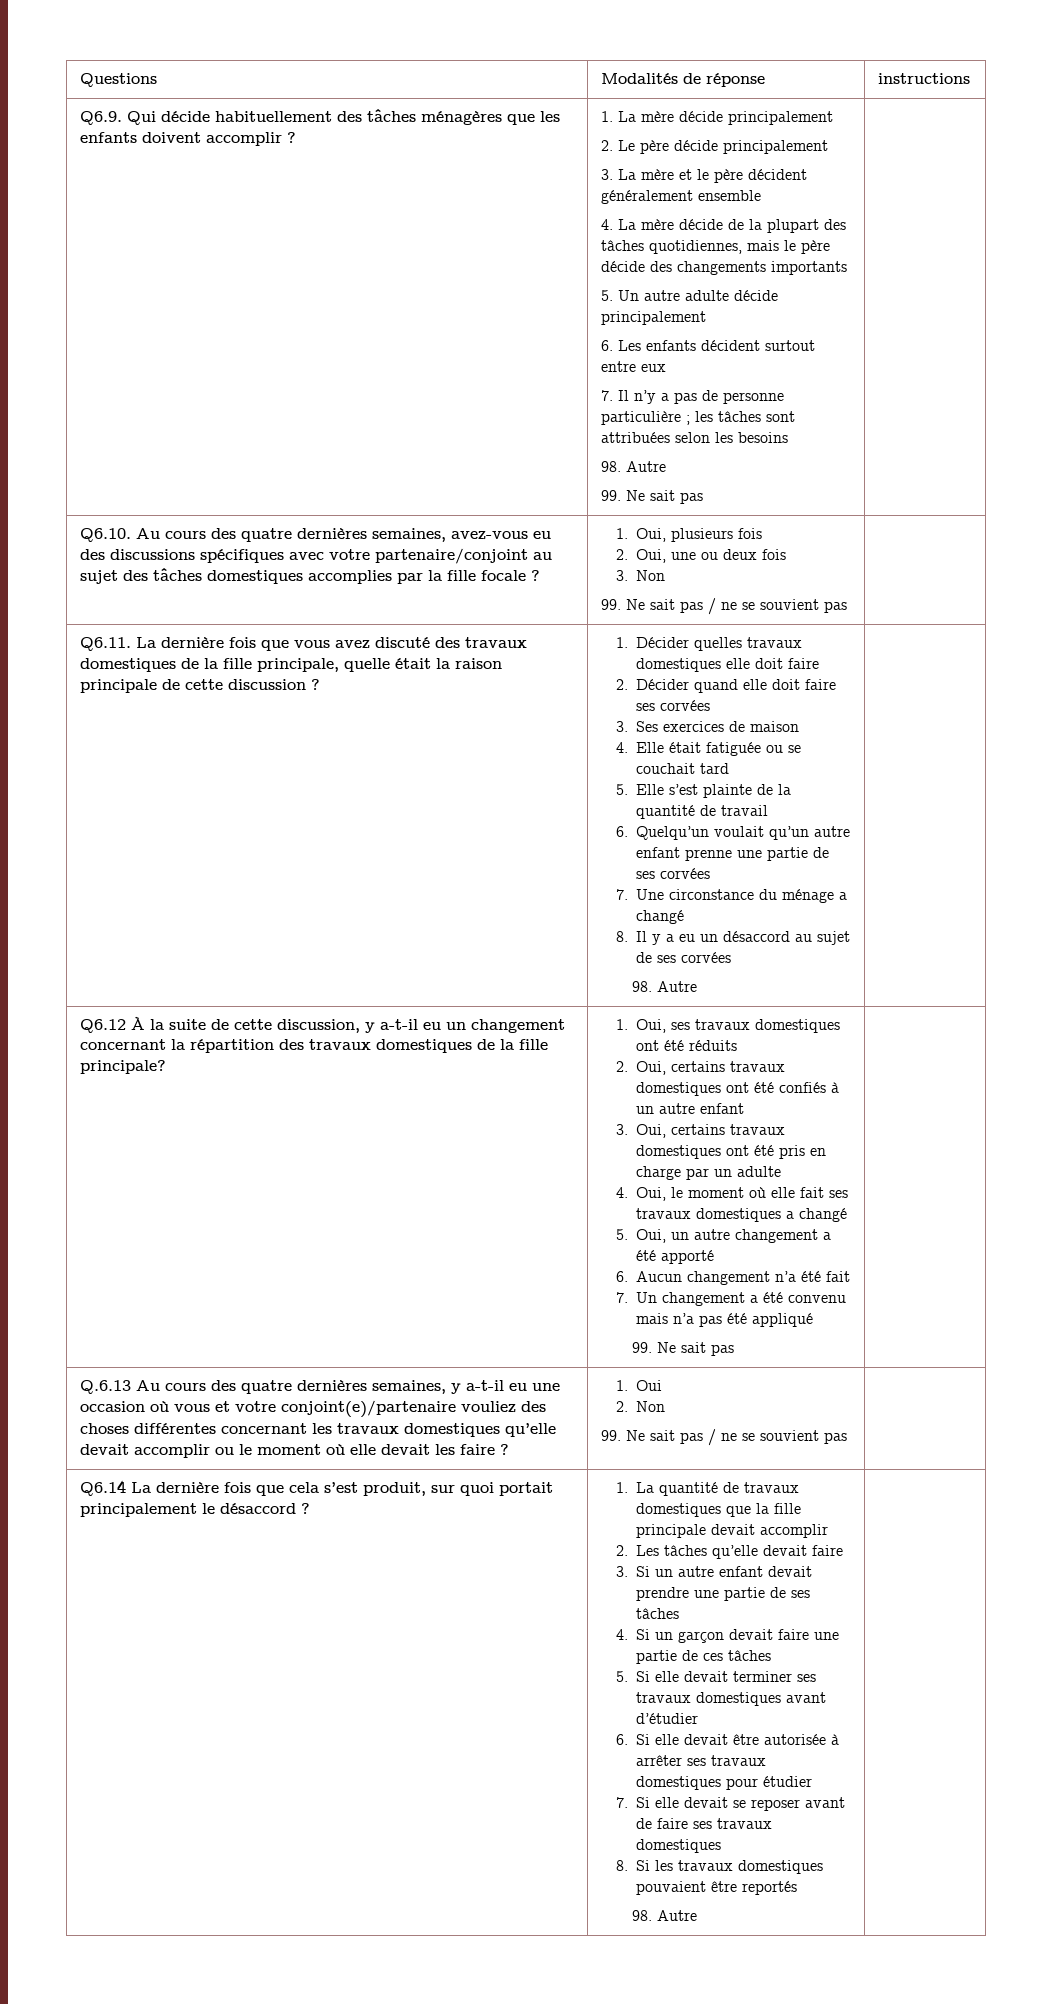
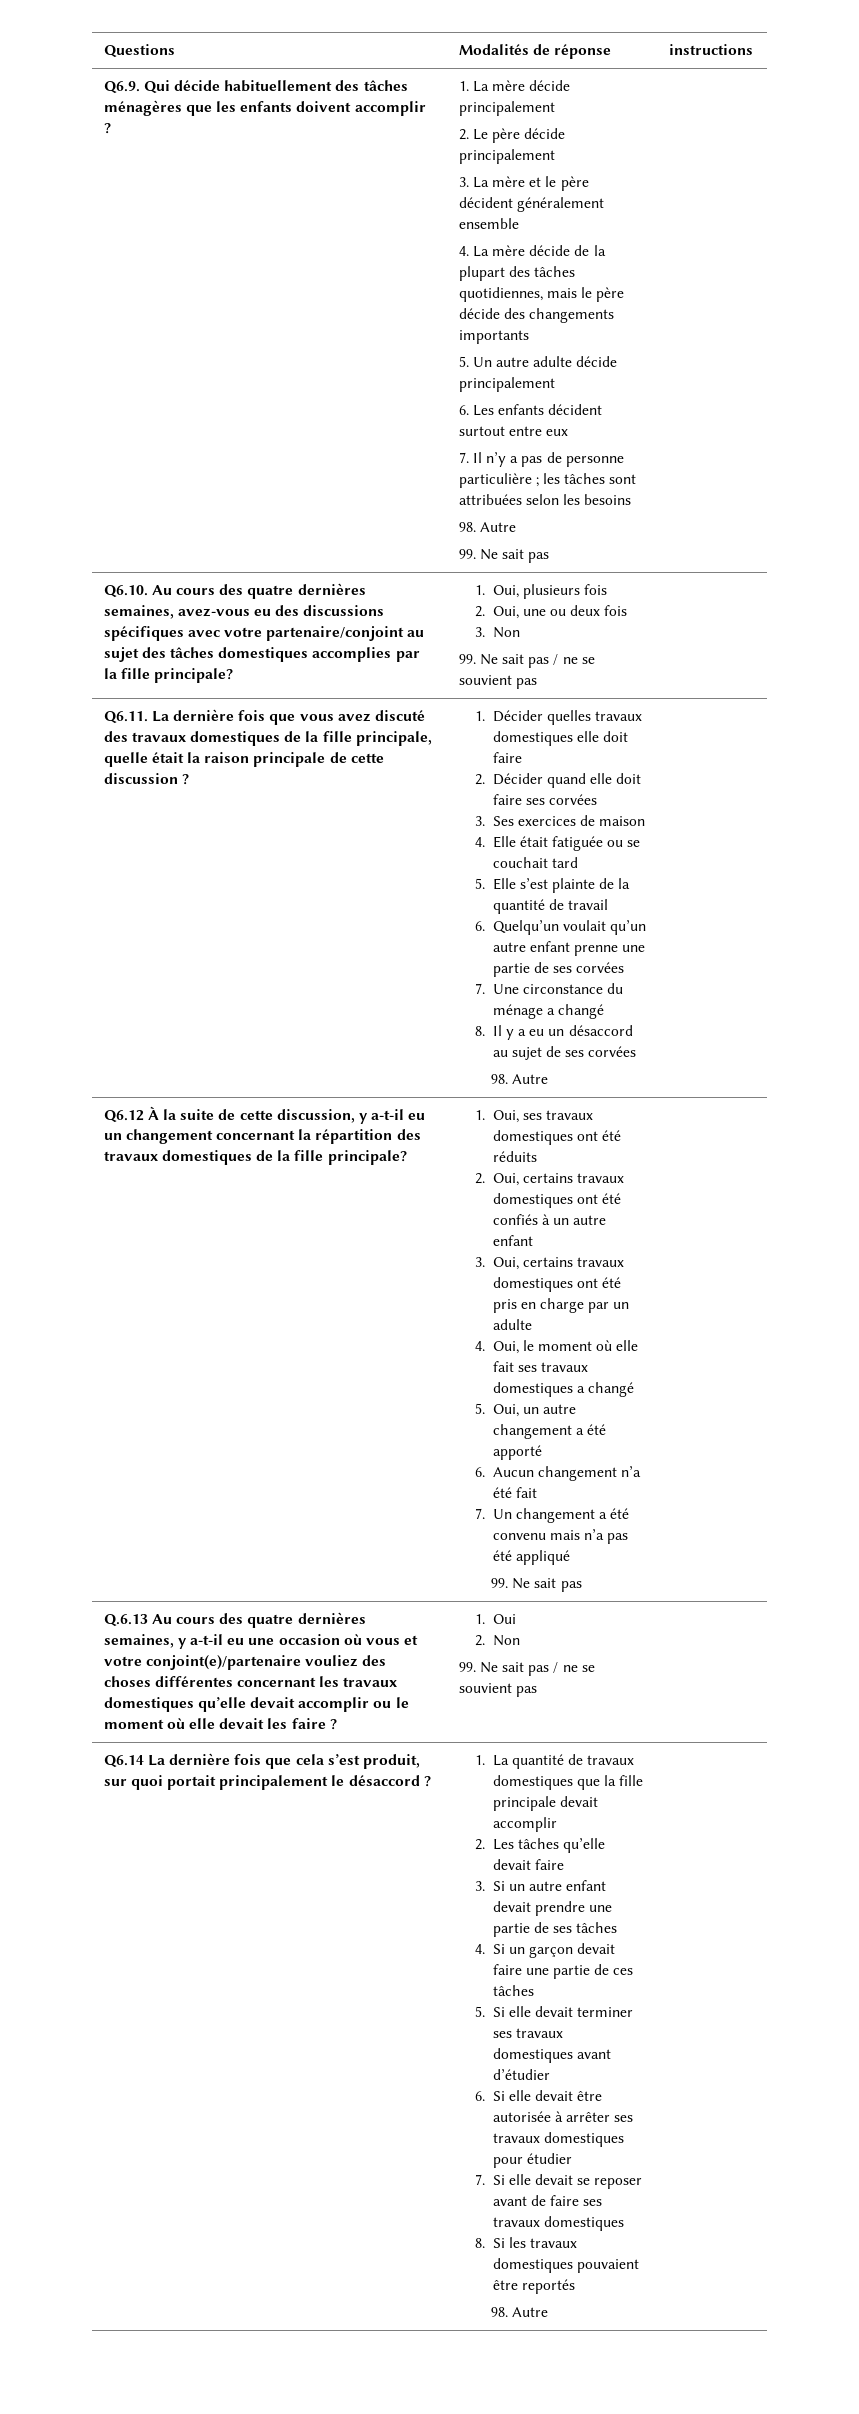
[480,570,540,581] focale ? -> [154,668,234,683] principale?

